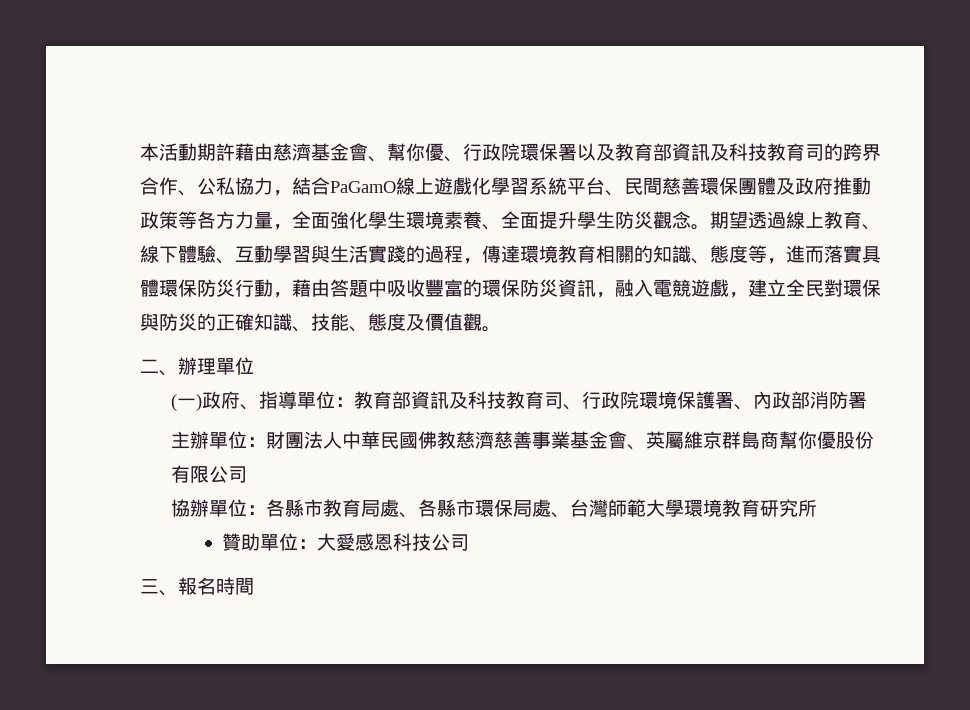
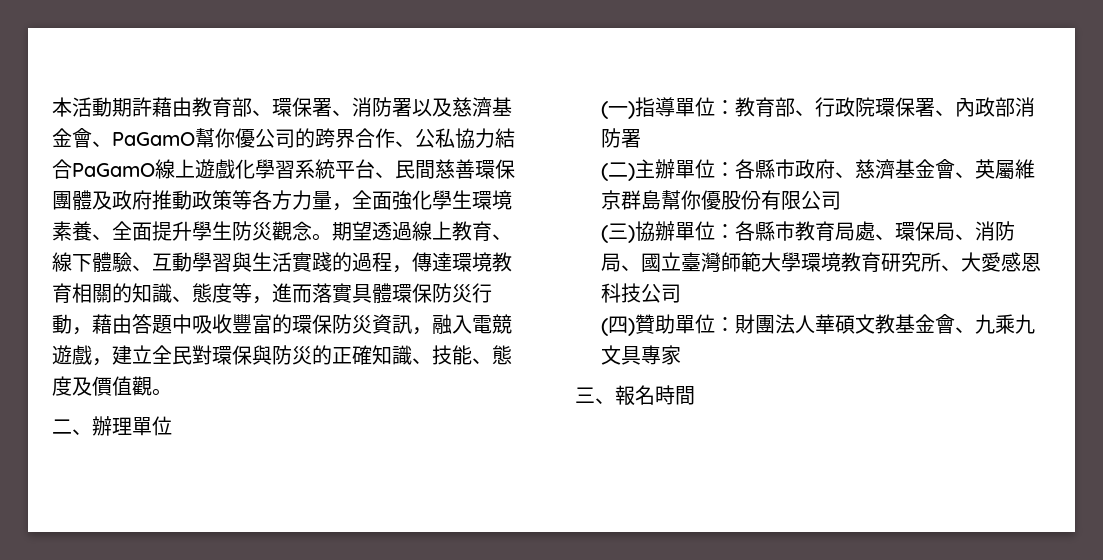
[273,143,805,162] 慈濟基金會、幫你優、行政院環保署以及教育部資訊及科技教育 -> [192,97,512,117] [52,128,275,148] 教育部、環保署、消防署以及慈濟基金會、PaGamO幫你優公
[273,190,292,196] ， -> (495, 138) none
[201,391,259,410] 政府、 -> (636, 110) none
[410,391,715,410] 資訊及科技教育司、行政院環境保護 -> [795,97,916,117] 、行政院環保
[170,431,570,449] 主辦單位：財團法人中華民國佛教慈濟慈善事業 -> [601,159,896,181] (二)主辦單位：各縣市政府、慈濟
[759,431,779,449] 商 -> (662, 200) none
(247, 474) none -> [601,223,636,243] (三)
[417,499,589,518] 各縣市環保局處、台 -> [895,221,1016,241] [601,252,702,272] 環保局、消防局、國立臺
[221,533,317,551] // 贊助單位： -> [941,265,962,271] 、
(469, 542) none -> [601,314,1036,336] [601,345,682,365] // (四)贊助單位：財團法人華碩文教基金會、九乘九文具專家

